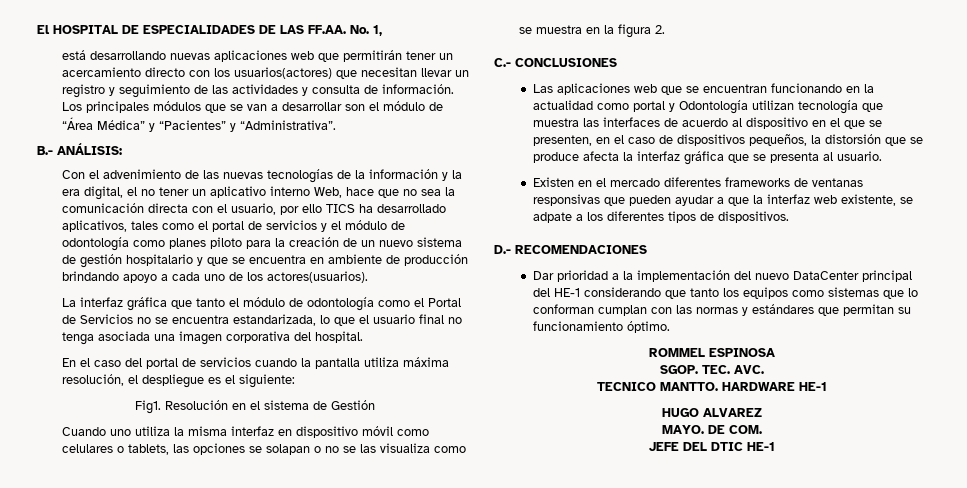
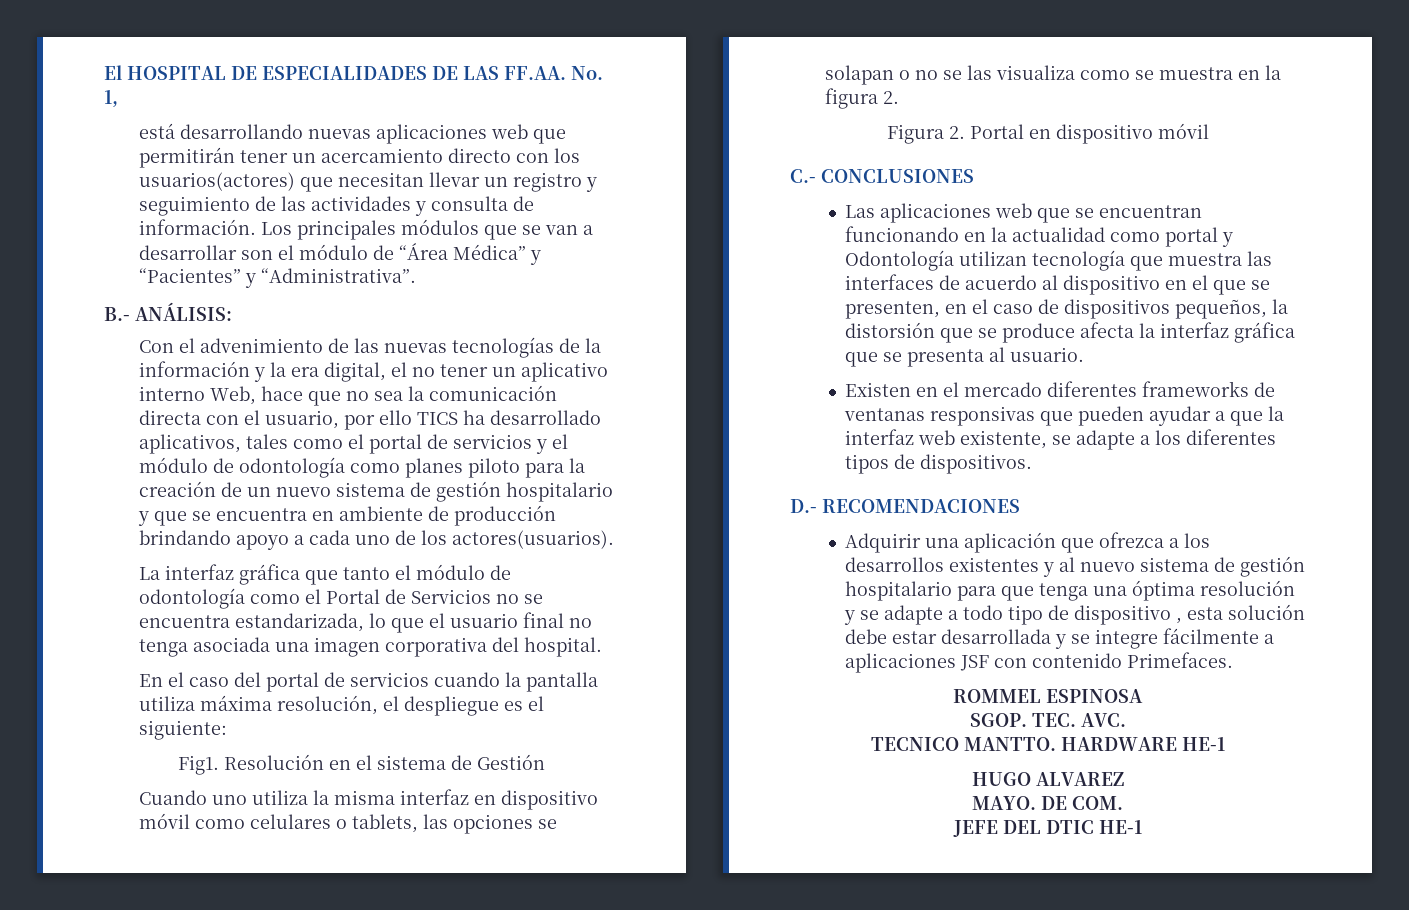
(665, 29) none -> [886,123,1209,144] // Figura 2. Portal en dispositivo móvil
[533,212,573,223] adpate -> [1075,430,1135,450] adapte
[533,270,913,282] [533,287,919,299] [533,304,912,316] [533,321,671,333] Dar prioridad a la implementación del nuevo DataCenter principal del HE-1 considerando que tanto los equipos como sistemas que lo conforman cumplan con las normas y estándares que permitan su funcionamiento óptimo. -> [844,532,1210,553] [844,556,1305,577] [844,580,1295,601] [843,604,1305,625] [844,628,1274,649] [844,652,1233,673] Adquirir una aplicación que ofrezca a los desarrollos existentes y al nuevo sistema de gestión hospitalario para que tenga una óptima resolución y se adapte a todo tipo de dispositivo , esta solución debe estar desarrollada y se integre fácilmente a aplicaciones JSF con contenido Primefaces.

